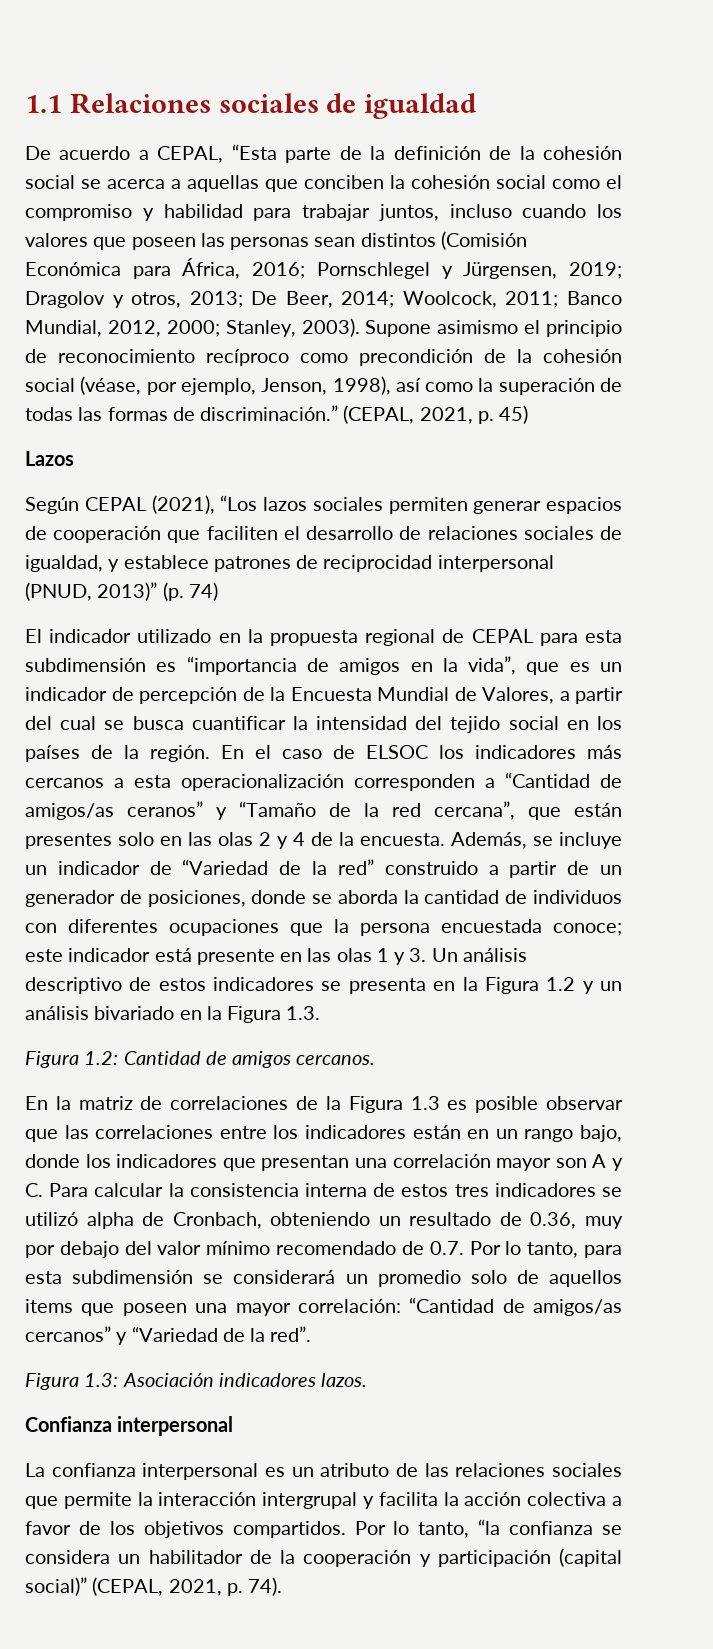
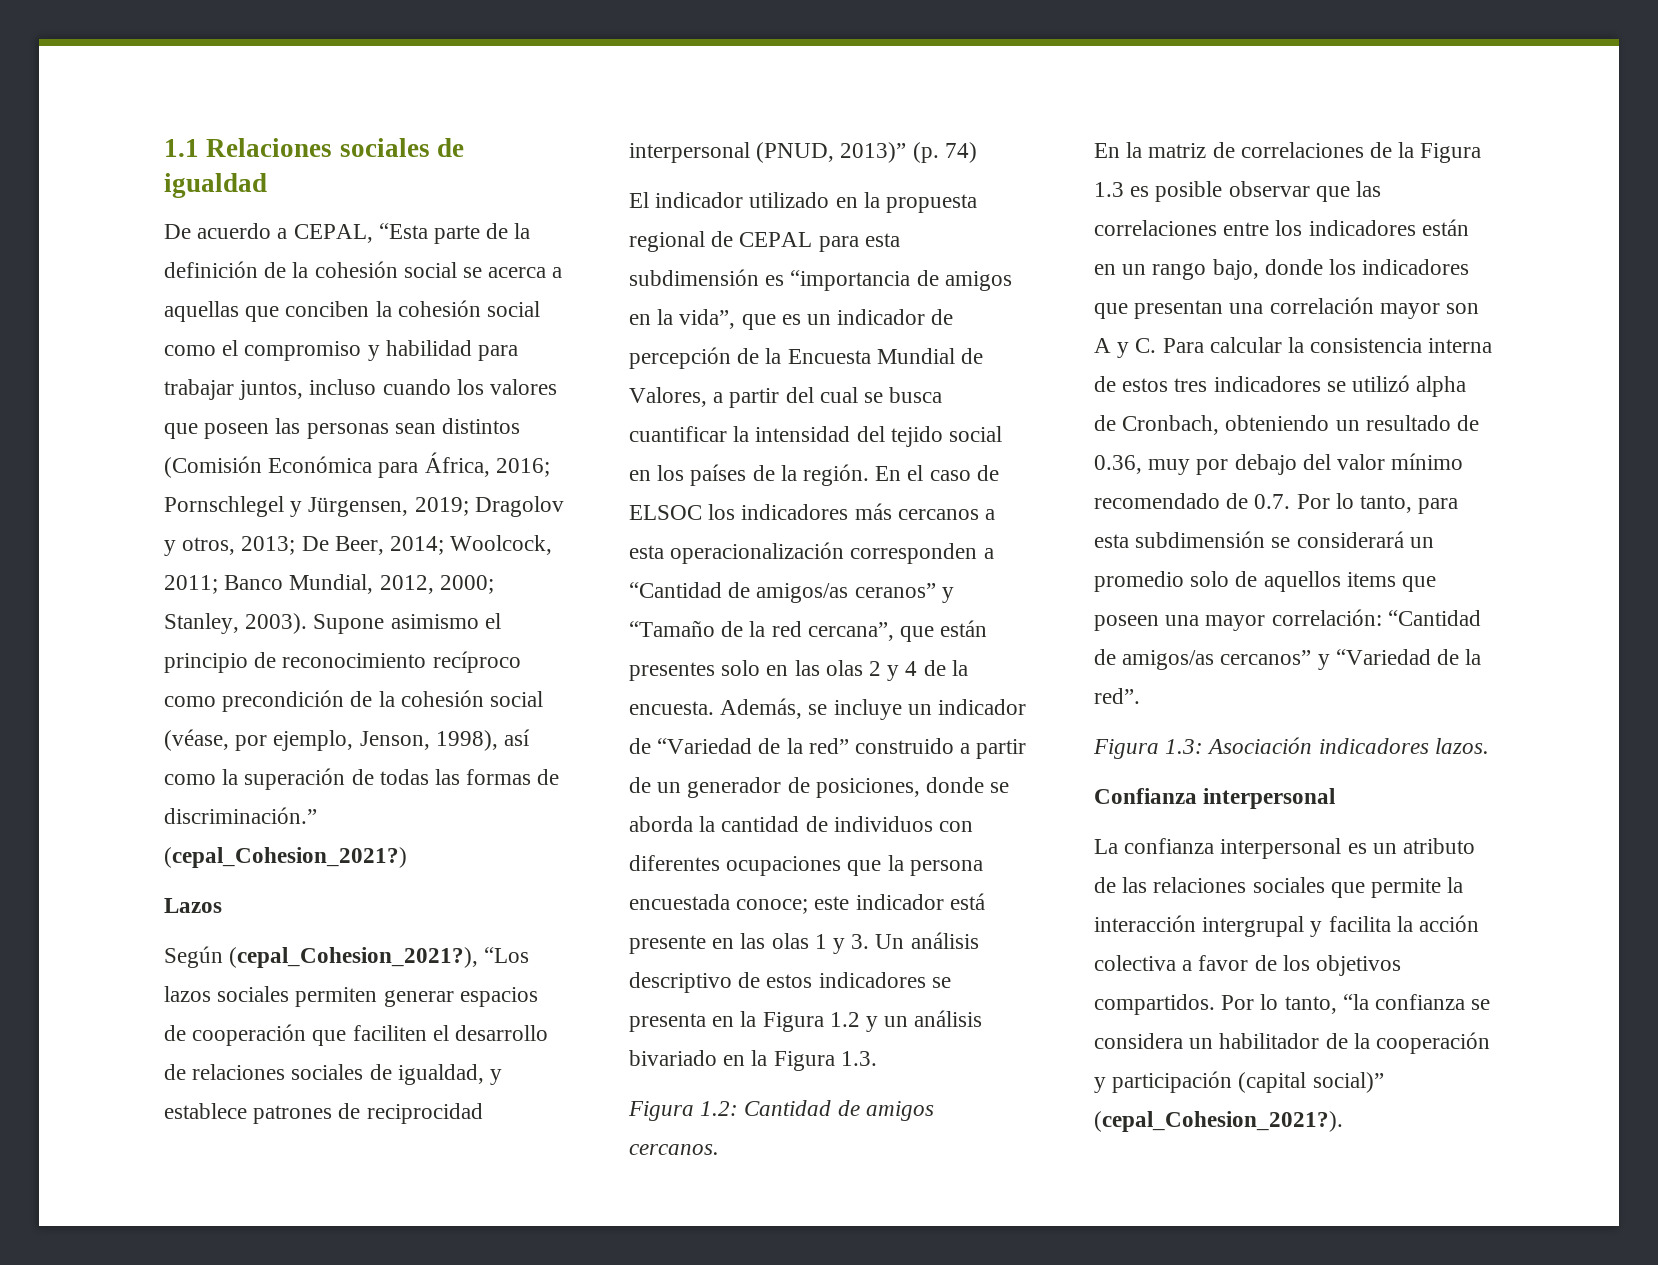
[343,405,529,424] (CEPAL, 2021, p. 45) -> [164,847,407,868] (cepal_Cohesion_2021?)
[84,495,215,514] CEPAL (2021), -> [229,947,479,968] (cepal_Cohesion_2021?),
[92,1577,283,1596] (CEPAL, 2021, p. 74). -> [1094,1111,1343,1132] (cepal_Cohesion_2021?).

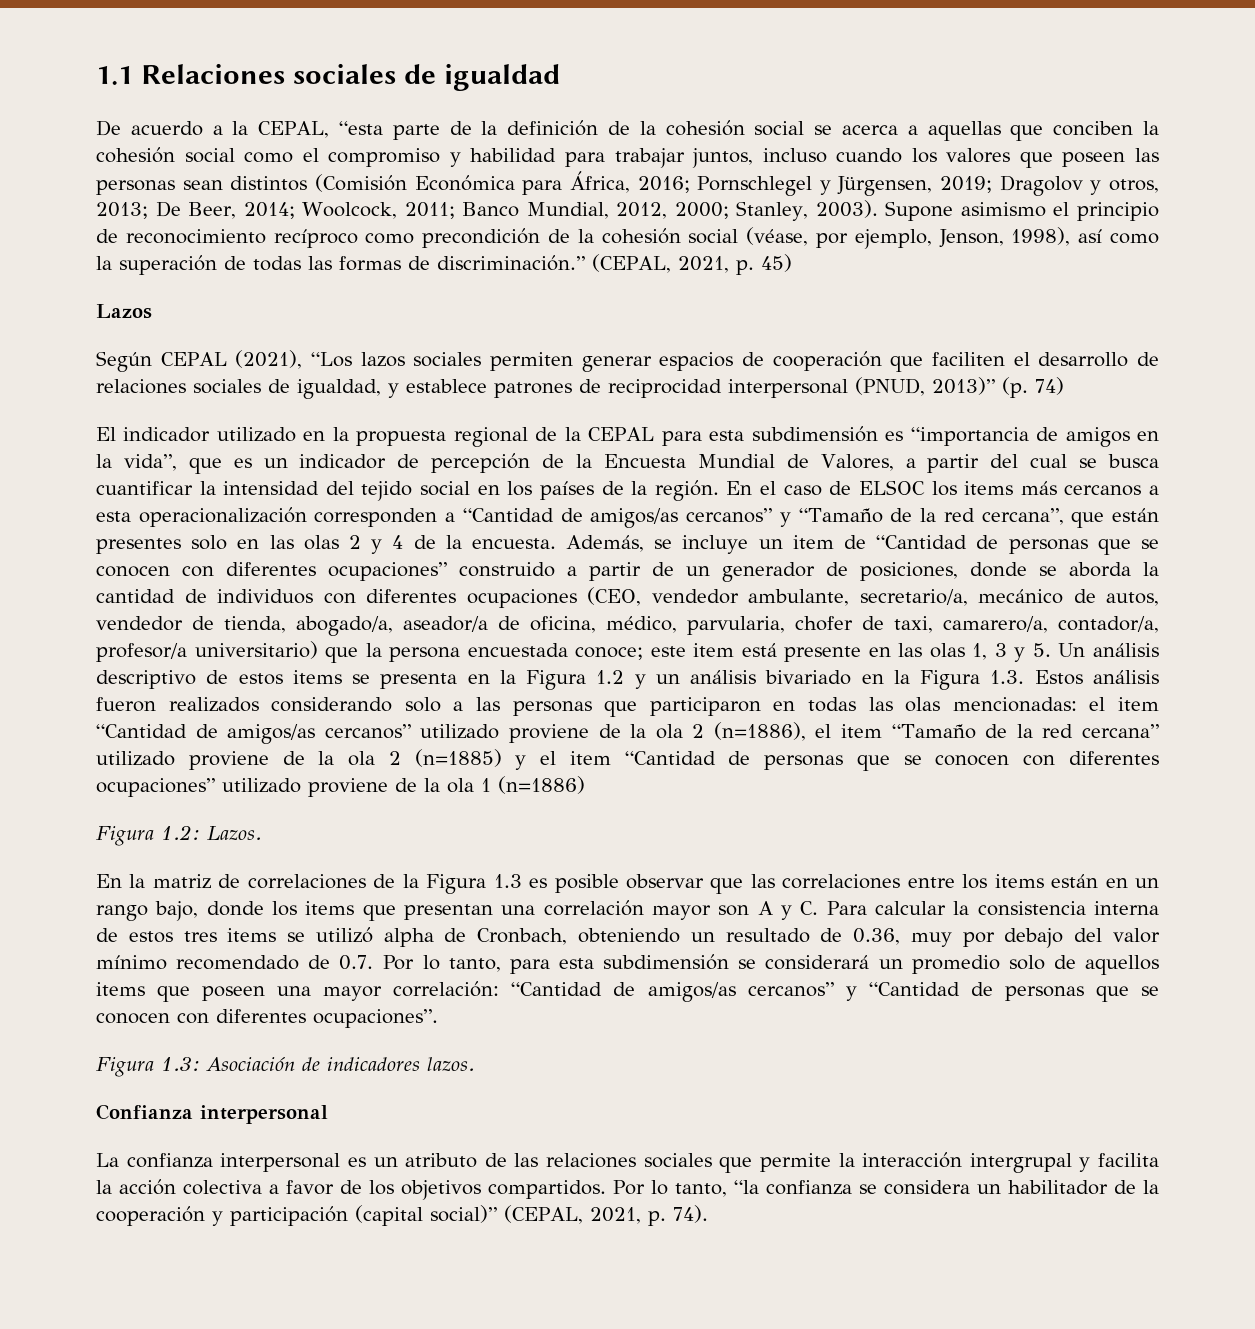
[293,223,428,243] CEPAL, “Esta -> [232,121,383,138] la CEPAL, “esta
[164,847,407,868] (cepal_Cohesion_2021?) -> [592,254,792,275] (CEPAL, 2021, p. 45)
[229,947,479,968] (cepal_Cohesion_2021?), -> [160,350,303,369] CEPAL (2021),
(734, 239) none -> [564,427,581,441] la
[741,504,849,520] indicadores -> [964,481,1014,495] items
[854,583,936,598] ceranos” -> [686,508,773,523] cercanos”
[938,699,1027,715] [629,738,849,754] indicador de “Variedad de la red” -> [792,535,1159,555] [96,562,447,581] item de “Cantidad de personas que se conocen con diferentes ocupaciones”
(842, 866) none -> [587,587,1159,606] [96,616,1159,636] [96,641,318,662] (CEO, vendedor ambulante, secretario/a, mecánico de autos, vendedor de tienda, abogado/a, aseador/a de oficina, médico, parvularia, chofer de taxi, camarero/a, contador/a, profesor/a universitario)
[855,894,944,910] indicador -> [693,643,735,657] item
[814,934,870,954] 1 y 3. -> [972,643,1051,662] 1, 3 y 5.
[818,972,926,988] indicadores -> [292,670,342,684] items
[628,1100,934,1121] [629,1144,719,1155] // Figura 1.2: Cantidad de amigos cercanos. -> [1034,670,1160,685] [96,697,1160,717] [96,722,1160,744] [96,749,1159,771] [96,776,585,797] [96,825,262,846] Estos análisis fueron realizados considerando solo a las personas que participaron en todas las olas mencionadas: el item “Cantidad de amigos/as cercanos” utilizado proviene de la ola 2 (n=1886), el item “Tamaño de la red cercana” utilizado proviene de la ola 2 (n=1885) y el item “Cantidad de personas que se conocen con diferentes ocupaciones” utilizado proviene de la ola 1 (n=1886) // Figura 1.2: Lazos.
[1308,220,1416,236] indicadores -> [994,874,1044,888] items
[1362,259,1470,275] indicadores -> [305,901,355,915] items
[1213,376,1321,392] indicadores -> [227,928,277,942] items
[1335,649,1482,665] [1094,688,1140,704] “Variedad de la red”. -> [868,982,1160,1002] [96,1009,438,1028] “Cantidad de personas que se conocen con diferentes ocupaciones”.
(1313, 745) none -> [302,1057,320,1071] de
[1094,1111,1343,1132] (cepal_Cohesion_2021?). -> [504,1205,708,1226] (CEPAL, 2021, p. 74).

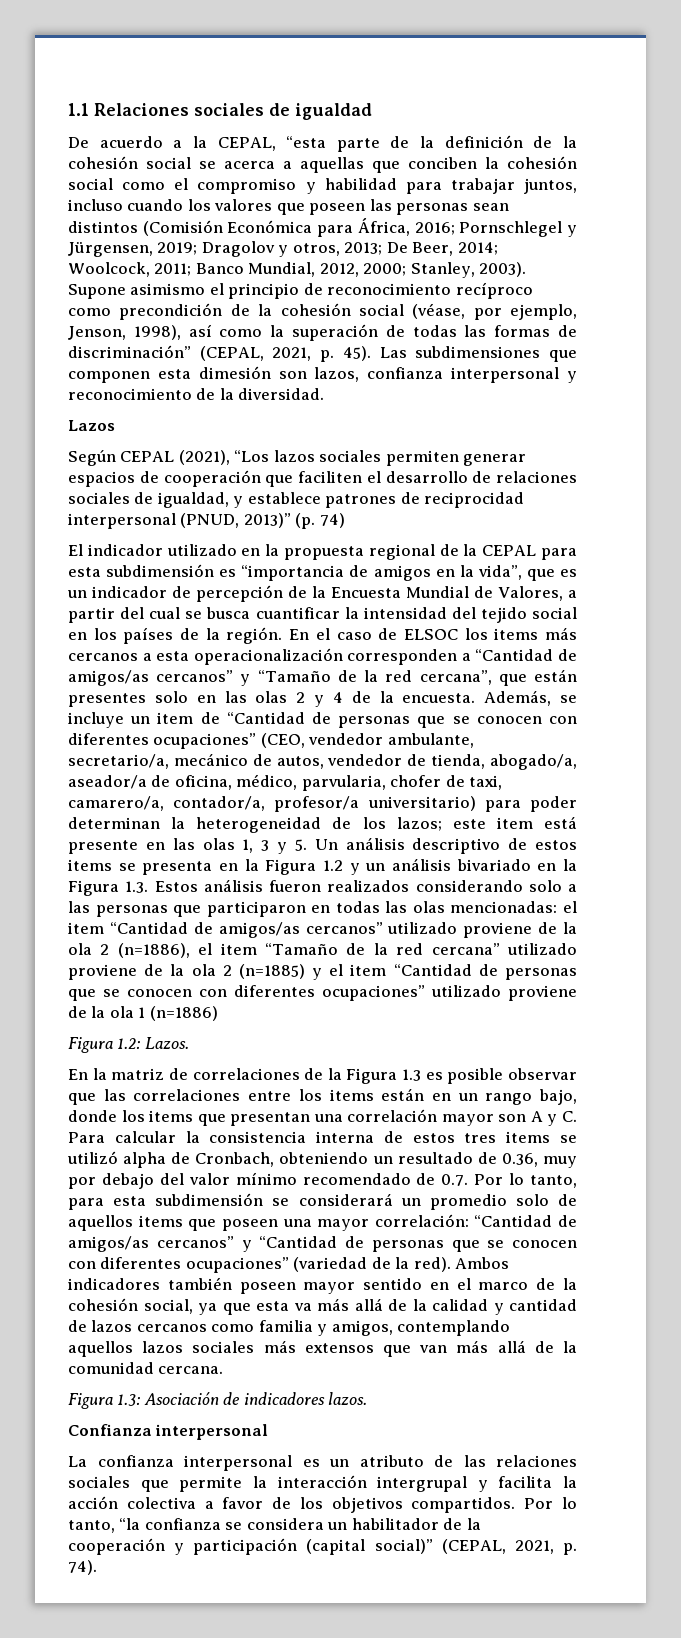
[437,254,792,275] discriminación.” (CEPAL, 2021, p. 45) -> [68,345,577,362] [68,366,577,383] [68,388,325,400] discriminación” (CEPAL, 2021, p. 45). Las subdimensiones que componen esta dimesión son lazos, confianza interpersonal y reconocimiento de la diversidad.
[459,562,1159,582] [96,589,577,608] construido a partir de un generador de posiciones, donde se aborda la cantidad de individuos con diferentes ocupaciones -> (257, 741) none
[325,643,644,663] que la persona encuestada conoce; -> [484,796,577,812] [68,817,442,833] para poder determinan la heterogeneidad de los lazos;
[313,1009,438,1028] ocupaciones”. -> [185,1257,510,1273] [68,1277,577,1294] [68,1298,577,1315] [68,1320,511,1336] [68,1340,577,1357] [68,1362,224,1374] ocupaciones” (variedad de la red). Ambos indicadores también poseen mayor sentido en el marco de la cohesión social, ya que esta va más allá de la calidad y cantidad de lazos cercanos como familia y amigos, contemplando aquellos lazos sociales más extensos que van más allá de la comunidad cercana.

